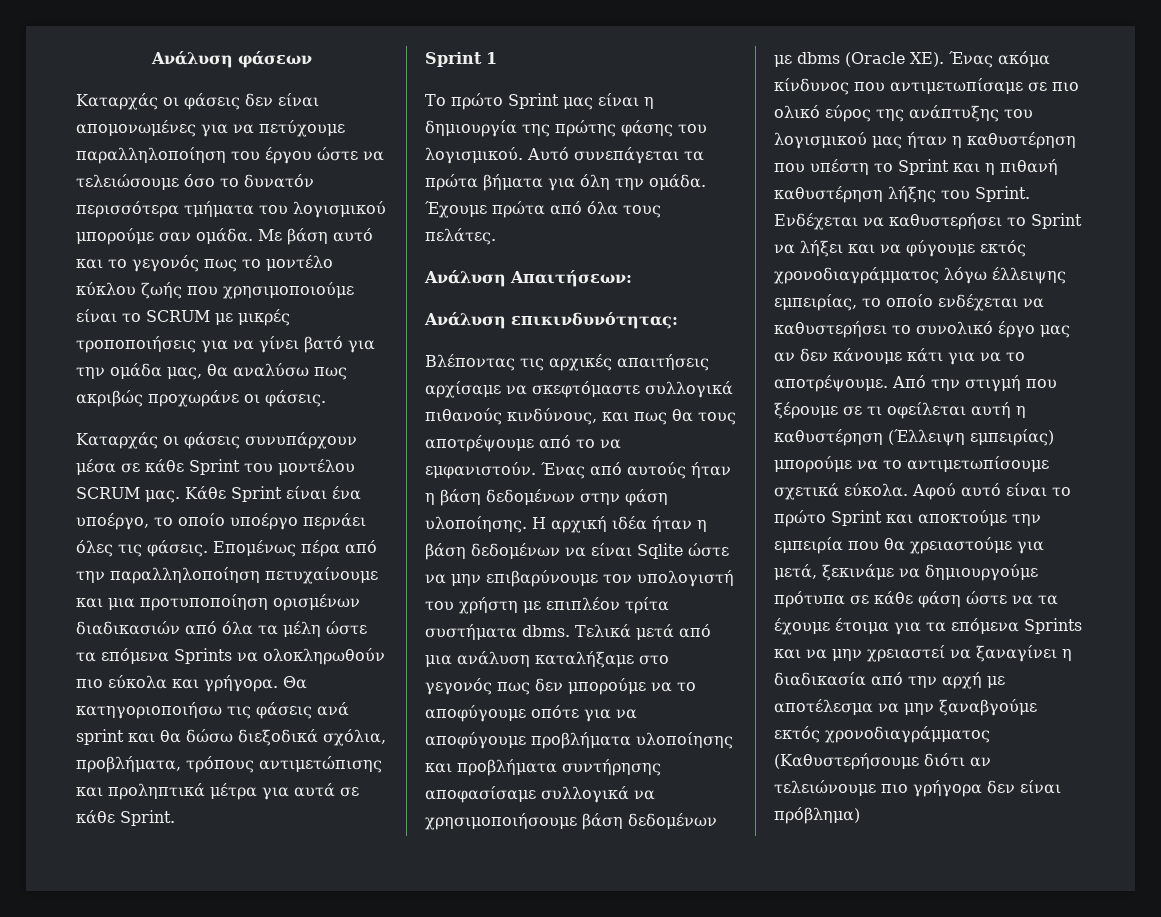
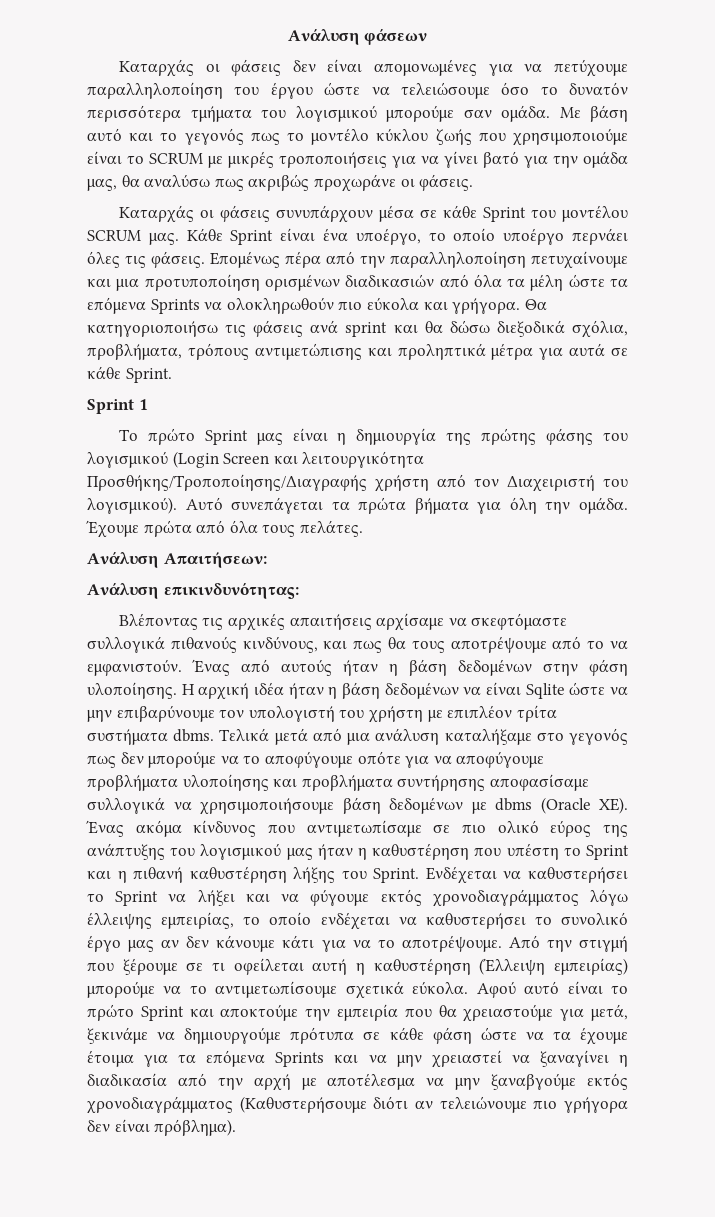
[425,147,523,164] λογισμικού. -> [87,451,425,468] [87,474,628,492] [87,497,177,514] λογισμικού (Login Screen και λειτουργικότητα Προσθήκης/Τροποποίησης/Διαγραφής χρήστη από τον Διαχειριστή του λογισμικού).
[774,807,860,824] πρόβλημα) -> [154,1119,237,1136] πρόβλημα).

